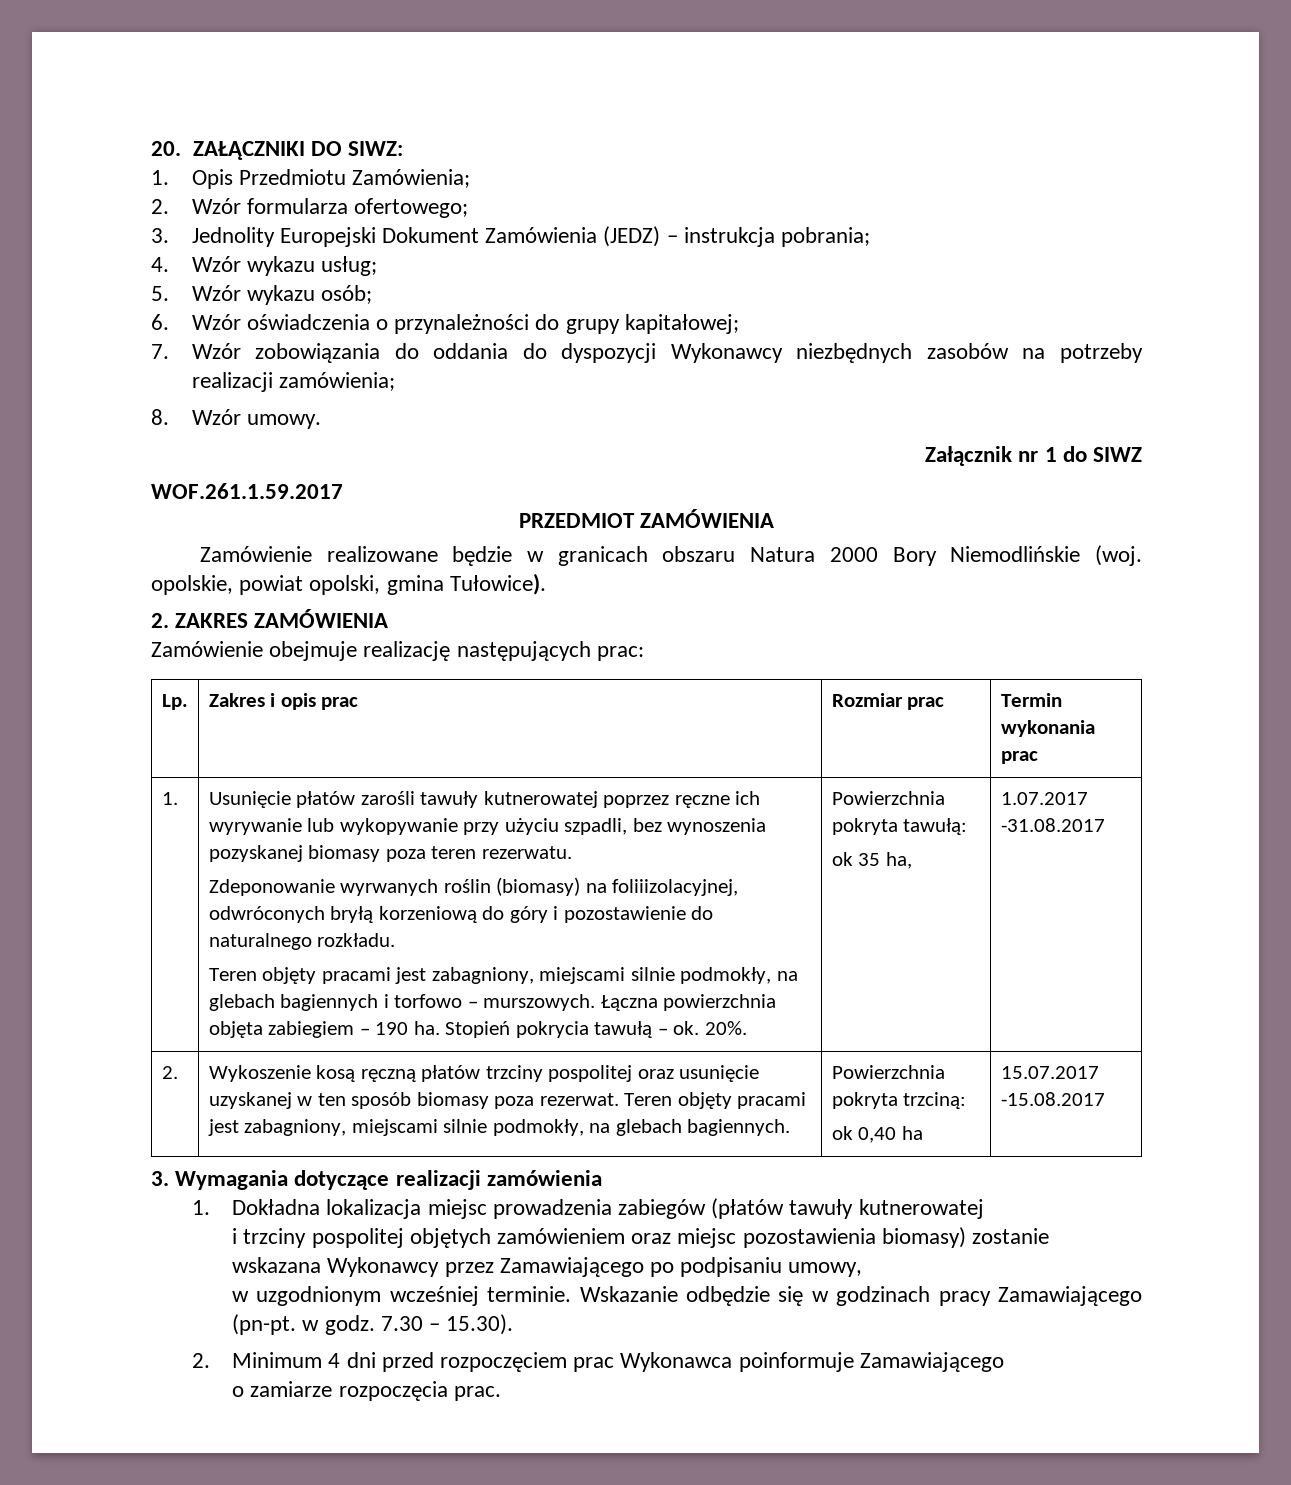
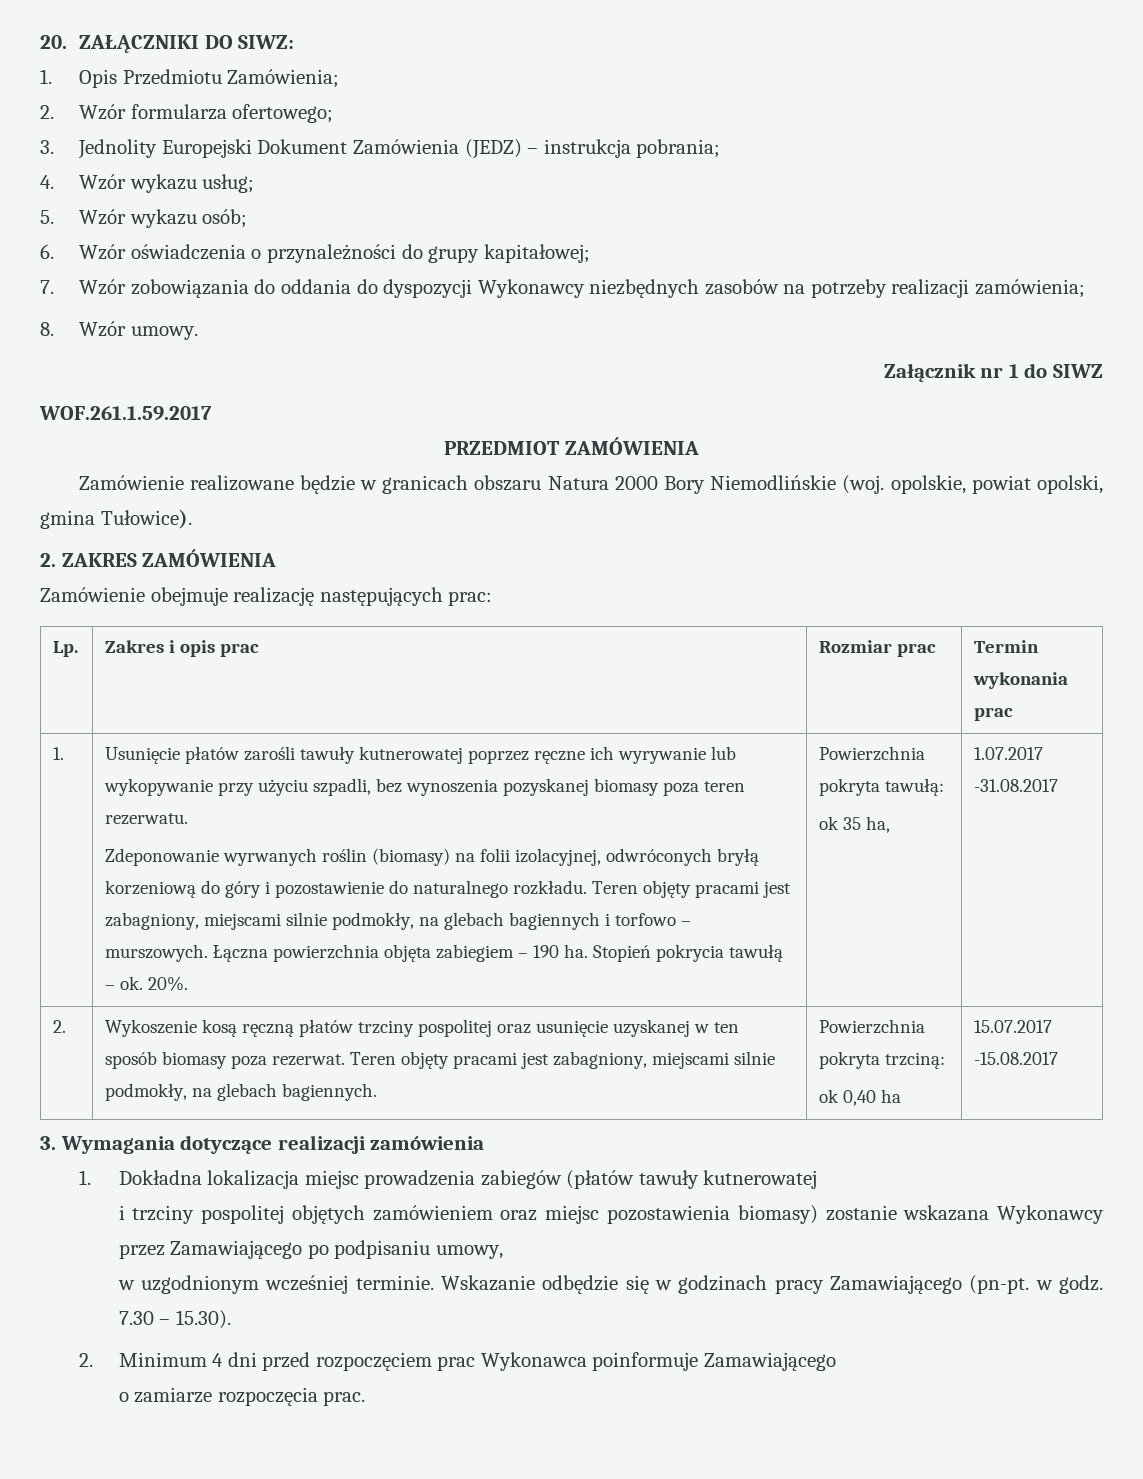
[612,879,739,896] foliiizolacyjnej, -> [480,848,602,866] folii izolacyjnej,
(396, 940) // -> (588, 887) none

